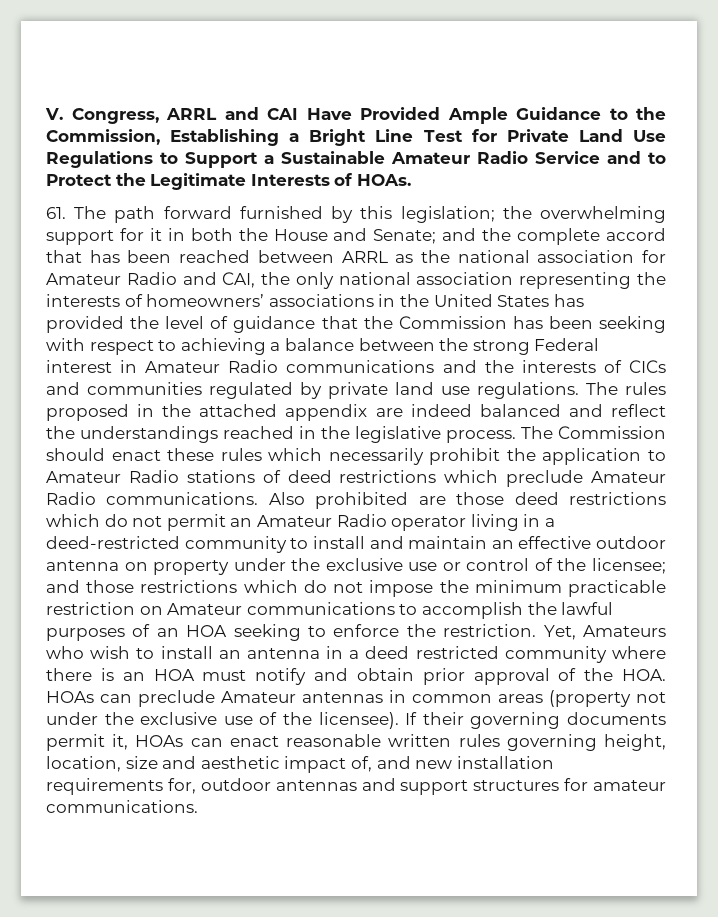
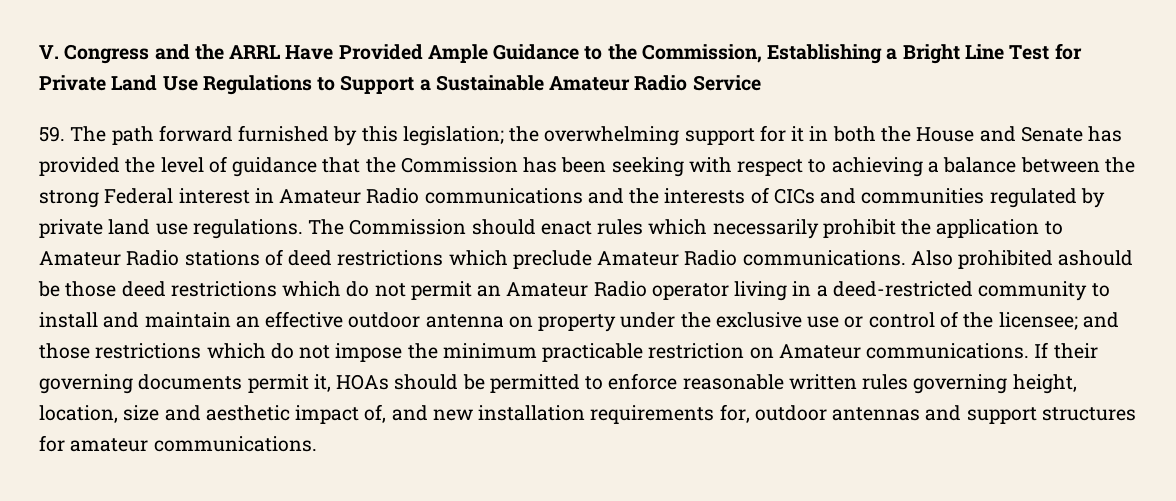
[71,107,298,124] Congress, ARRL and CAI -> [64,44,281,64] Congress and the ARRL
[607,151,666,164] [46,173,411,190] [46,207,66,219] and to Protect the Legitimate Interests of HOAs. // 61. -> [39,126,65,142] // 59.
[373,228,666,245] [46,250,666,263] [46,272,666,289] [46,294,550,307] Senate; and the complete accord that has been reached between ARRL as the national association for Amateur Radio and CAI, the only national association representing the interests of homeowners’ associations in the United States -> [1020,126,1083,142] Senate
[625,382,666,395] [46,404,666,421] [46,426,553,443] rules proposed in the attached appendix are indeed balanced and reflect the understandings reached in the legislative process. The -> (345, 227) none
[167,448,215,461] these -> (592, 228) none
[418,496,446,505] are -> [1058,250,1134,266] [38,281,60,297] ashould be
[246,602,614,619] [46,624,666,641] [46,646,666,663] [46,668,666,685] [46,690,666,707] [46,712,399,729] communications to accomplish the lawful purposes of an HOA seeking to enforce the restriction. Yet, Amateurs who wish to install an antenna in a deed restricted community where there is an HOA must notify and obtain prior approval of the HOA. HOAs can preclude Amateur antennas in common areas (property not under the exclusive use of the licensee). -> [866,343,1030,359] communications.
[190,736,279,747] can enact -> [394,373,678,393] should be permitted to enforce

